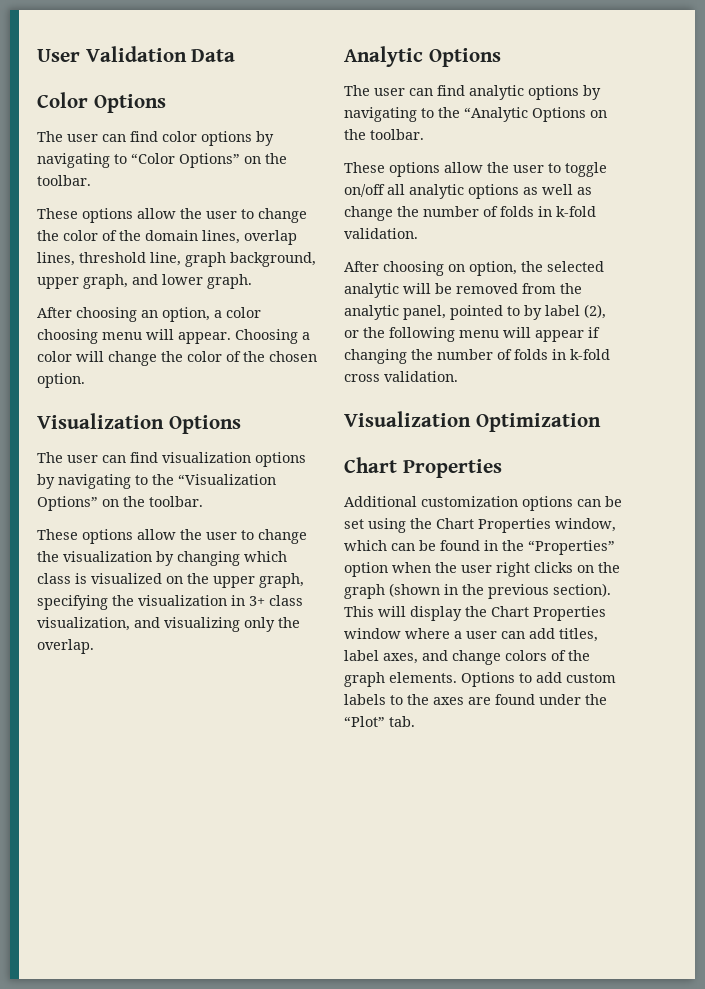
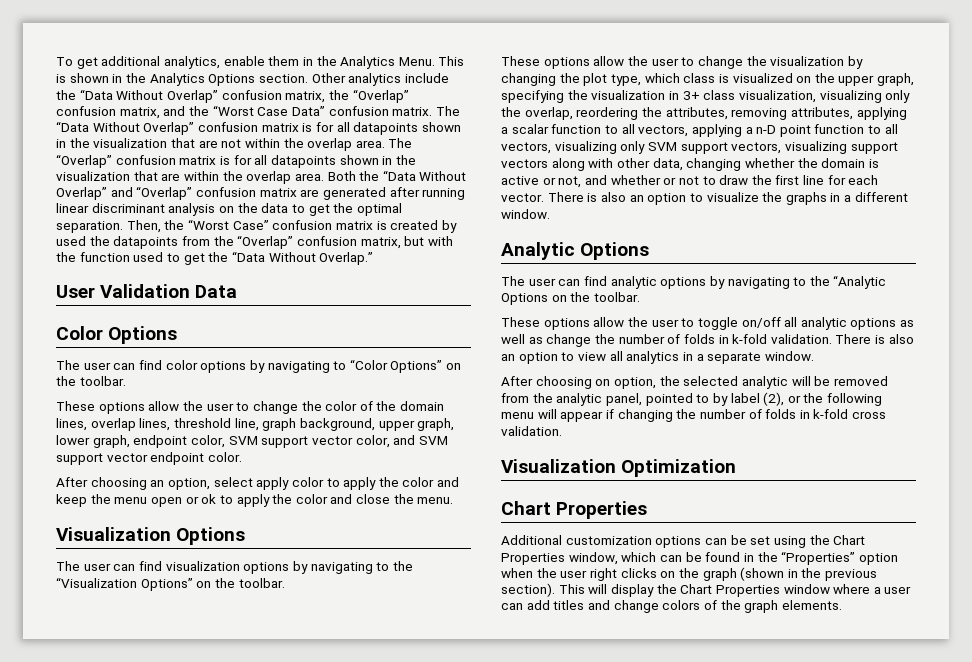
(37, 55) none -> [56,56,465,69] [56,73,449,86] [56,89,409,103] [56,105,460,119] [56,121,461,135] [56,138,413,151] [56,154,416,168] [56,170,467,184] [56,186,466,200] [56,203,402,216] [56,219,457,233] [56,235,453,249] [56,251,374,265] To get additional analytics, enable them in the Analytics Menu. This is shown in the Analytics Options section. Other analytics include the “Data Without Overlap” confusion matrix, the “Overlap” confusion matrix, and the “Worst Case Data” confusion matrix. The “Data Without Overlap” confusion matrix is for all datapoints shown in the visualization that are not within the overlap area. The “Overlap” confusion matrix is for all datapoints shown in the visualization that are within the overlap area. Both the “Data Without Overlap” and “Overlap” confusion matrix are generated after running linear discriminant analysis on the data to get the optimal separation. Then, the “Worst Case” confusion matrix is created by used the datapoints from the “Overlap” confusion matrix, but with the function used to get the “Data Without Overlap.” //
[132,274,252,289] [37,307,261,322] [37,329,310,344] [37,351,317,366] [37,373,85,388] and lower graph. // After choosing an option, a color choosing menu will appear. Choosing a color will change the color of the chosen option. -> [56,435,448,448] [56,452,242,465] [56,477,460,490] [56,494,454,507] lower graph, endpoint color, SVM support vector color, and SVM support vector endpoint color. // After choosing an option, select apply color to apply the color and keep the menu open or ok to apply the color and close the menu.
(240, 558) none -> [559,73,641,86] the plot type,
[134,617,160,628] and -> (816, 96) none
[37,639,94,654] overlap. -> [524,107,907,120] [501,124,898,137] [501,141,898,154] [501,158,879,171] [501,175,879,188] [501,192,908,205] [501,209,550,219] overlap, reordering the attributes, removing attributes, applying a scalar function to all vectors, applying a n-D point function to all vectors, visualizing only SVM support vectors, visualizing support vectors along with other data, changing whether the domain is active or not, and whether or not to draw the first line for each vector. There is also an option to visualize the graphs in a different window.
(418, 233) none -> [835,334,914,344] [501,351,814,364] There is also an option to view all analytics in a separate window.
[559,628,598,642] [344,650,418,664] titles, label axes, -> [553,600,585,610] titles
[461,672,616,687] [344,694,607,705] [344,716,415,727] Options to add custom labels to the axes are found under the “Plot” tab. -> (842, 605) none

